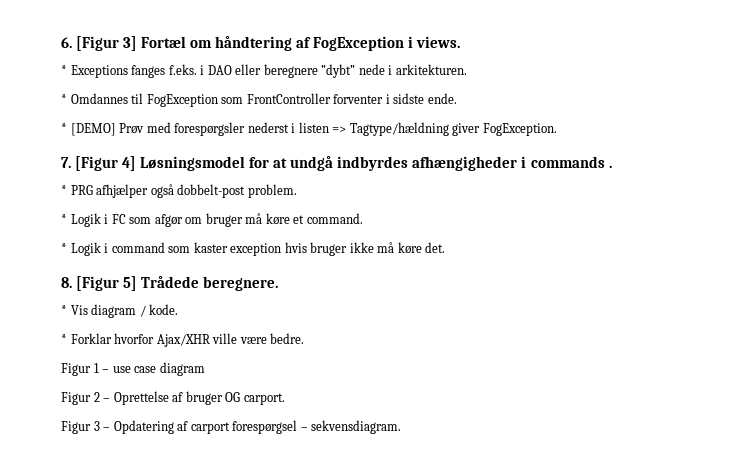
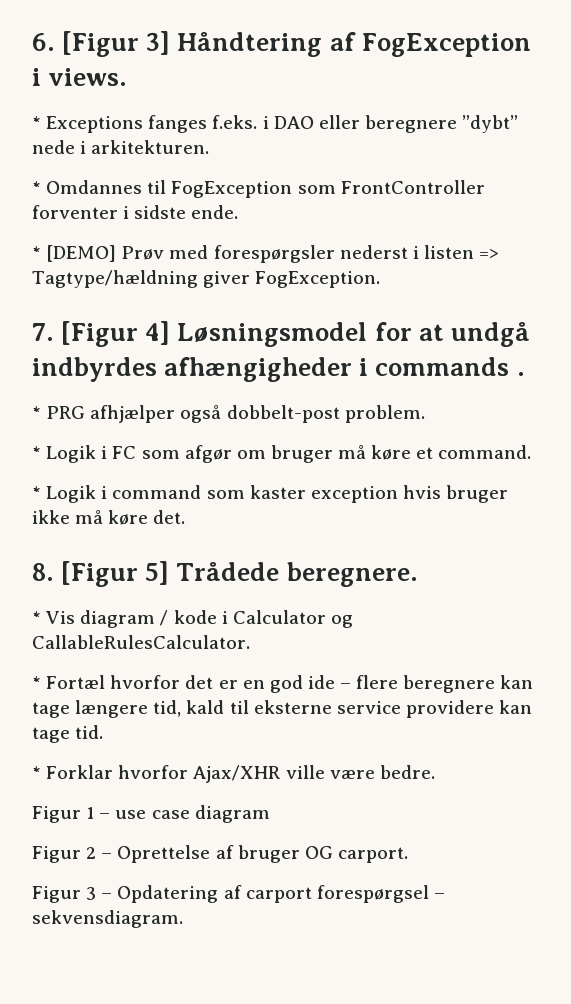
[141,36,293,51] Fortæl om håndtering -> [177,32,323,57] Håndtering
[149,304,179,315] kode. -> [173,610,353,628] [32,635,250,649] [32,675,534,693] [32,700,533,718] [32,725,104,743] kode i Calculator og CallableRulesCalculator. // * Fortæl hvorfor det er en god ide – flere beregnere kan tage længere tid, kald til eksterne service providere kan tage tid.

